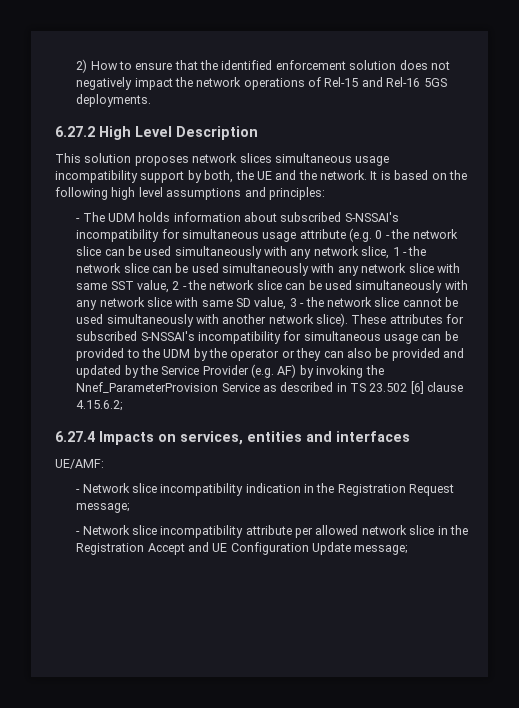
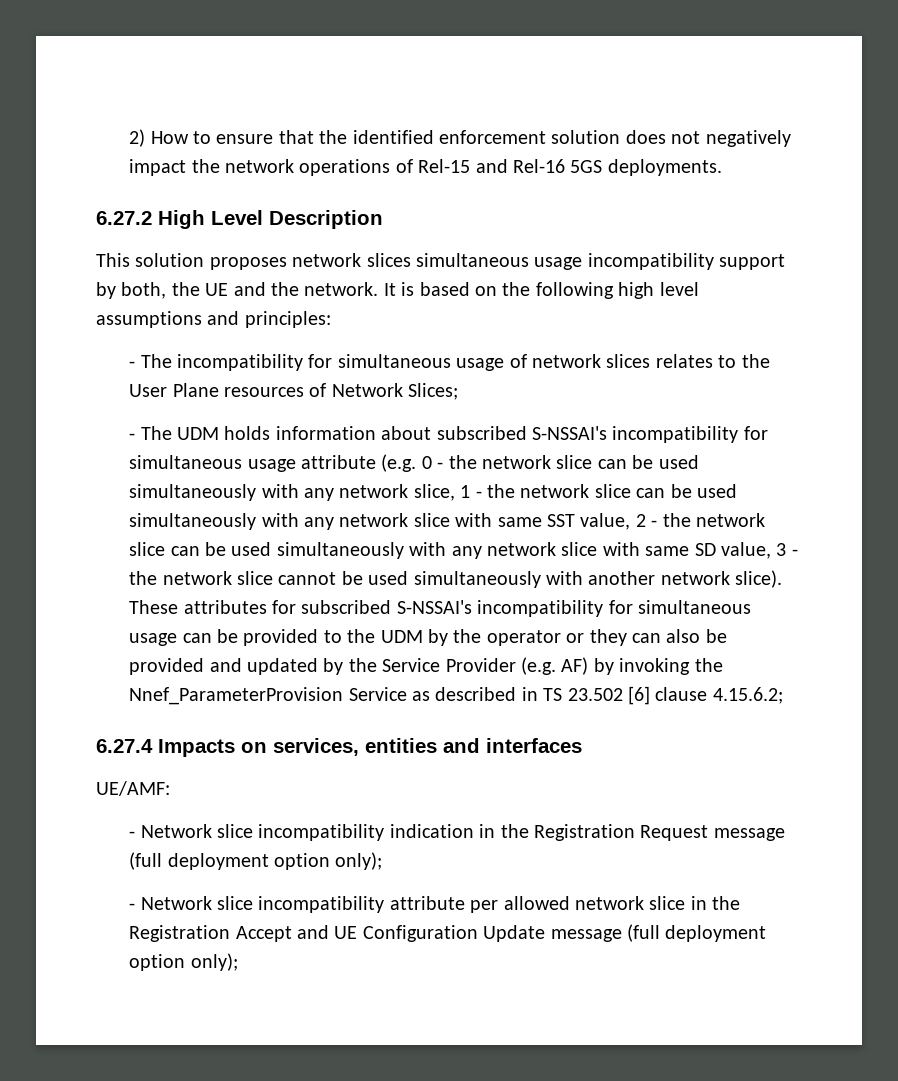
(325, 193) none -> [129,354,770,371] [129,383,459,400] // - The incompatibility for simultaneous usage of network slices relates to the User Plane resources of Network Slices;
[76,503,131,513] message; -> [713,828,785,841] [129,852,383,870] message (full deployment option only);
[354,545,409,555] message; -> [550,924,767,942] [129,953,238,971] message (full deployment option only);

